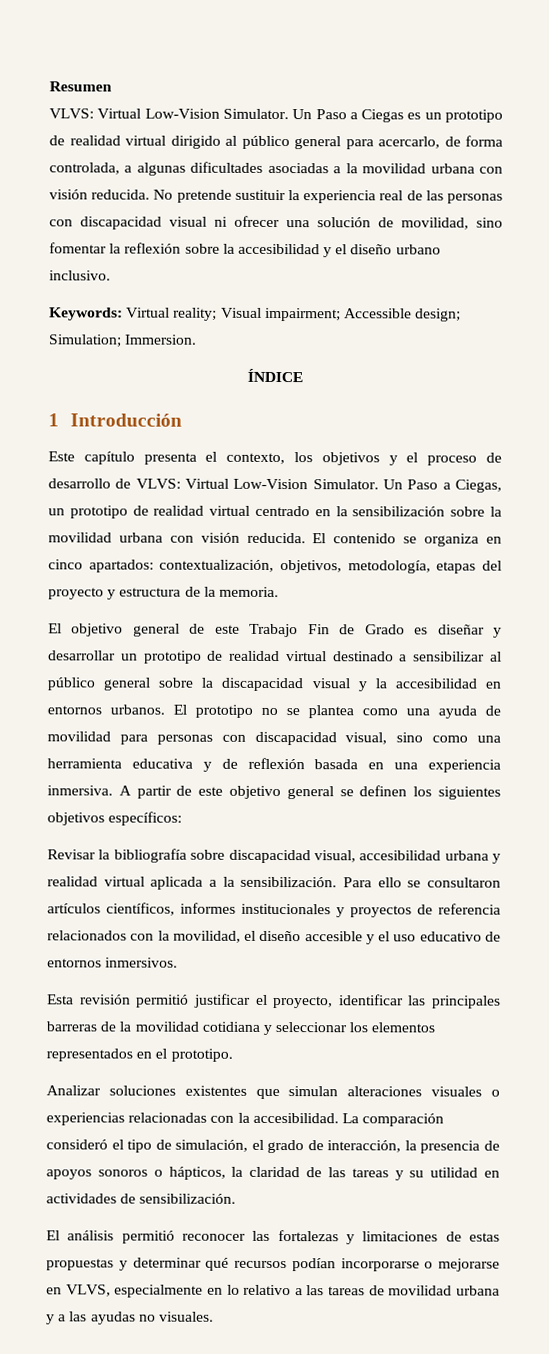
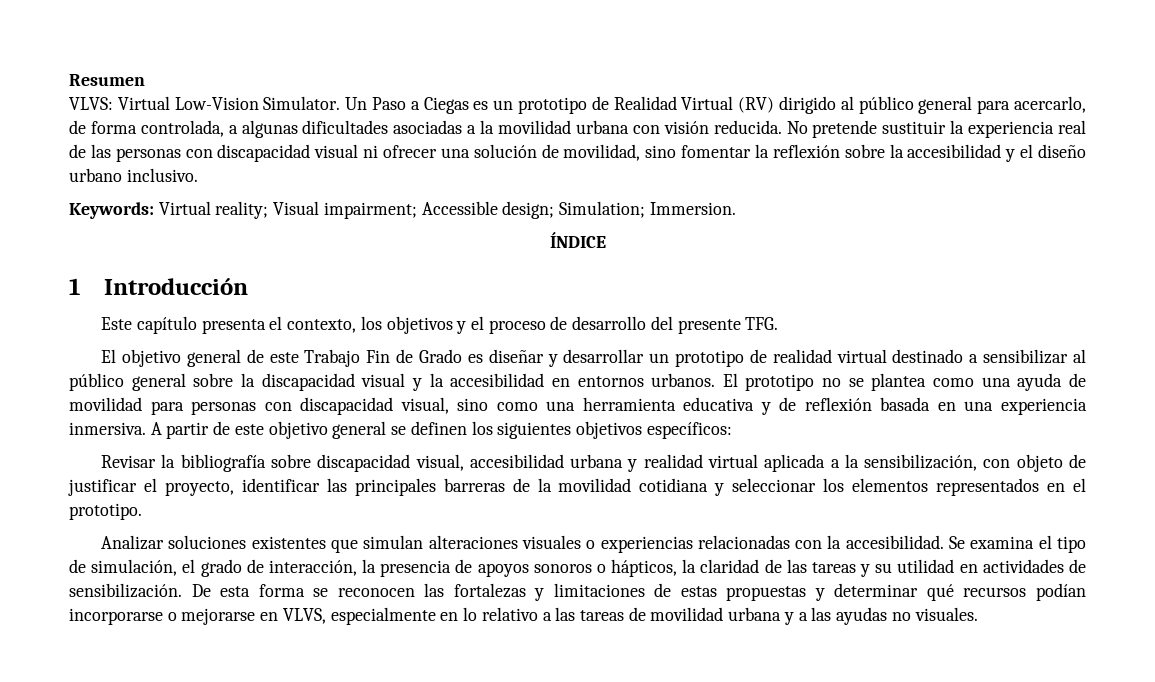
[69,135,166,146] realidad virtual -> [613,96,775,113] Realidad Virtual (RV)
[115,478,502,493] [48,505,503,519] [48,532,503,547] [48,559,503,574] [48,586,279,600] de VLVS: Virtual Low-Vision Simulator. Un Paso a Ciegas, un prototipo de realidad virtual centrado en la sensibilización sobre la movilidad urbana con visión reducida. El contenido se organiza en cinco apartados: contextualización, objetivos, metodología, etapas del proyecto y estructura de la memoria. -> [650,316,779,334] del presente TFG.
[240,876,501,888] [47,902,501,918] [47,930,501,945] [47,957,179,968] [47,994,190,1008] sensibilización. Para ello se consultaron artículos científicos, informes institucionales y proyectos de referencia relacionados con la movilidad, el diseño accesible y el uso educativo de entornos inmersivos. // Esta revisión permitió -> [864,454,1086,472] sensibilización, con objeto de
[341,1113,445,1127] [46,1139,108,1150] La comparación consideró -> [949,536,1035,549] Se examina
[46,1230,246,1244] // El análisis permitió reconocer -> [191,584,415,597] De esta forma se reconocen

